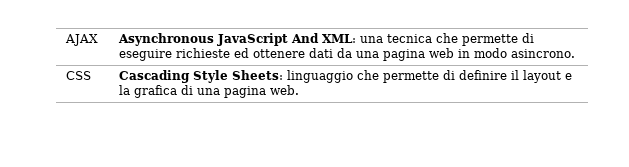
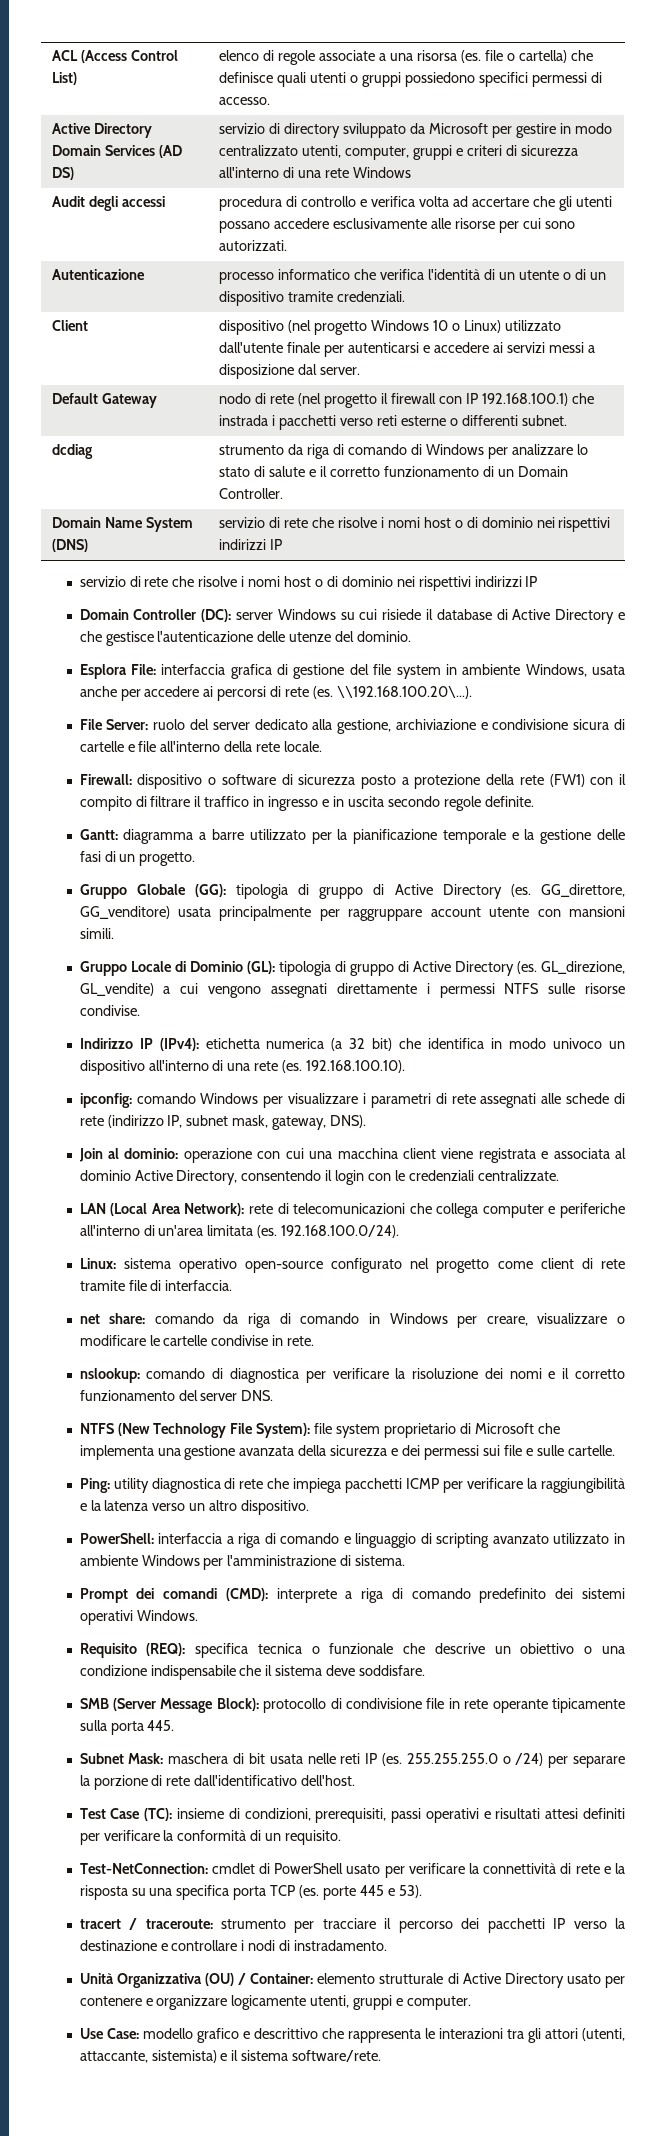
[65,34,99,46] [118,33,535,46] [119,48,576,61] [66,71,92,80] [119,70,573,83] [119,85,300,98] AJAX | Asynchronous JavaScript And XML: una tecnica che permette di eseguire richieste ed ottenere dati da una pagina web in modo asincrono. // CSS | Cascading Style Sheets: linguaggio che permette di definire il layout e la grafica di una pagina web. -> [52,50,179,63] [52,72,78,85] [219,50,593,65] [219,72,602,87] [219,97,271,105] [52,123,153,138] [52,145,183,158] [52,167,75,180] [219,123,612,138] [219,145,578,160] [219,167,412,178] [52,196,166,211] [219,196,612,211] [219,218,575,233] [219,240,288,251] [52,269,146,280] [219,269,606,284] [219,291,406,306] [52,320,89,331] [219,320,561,335] [219,342,595,357] [219,364,361,379] [52,393,158,408] [219,393,594,408] [219,415,567,430] [52,444,94,459] [219,444,588,459] [219,466,568,477] [219,488,284,499] [52,517,194,532] [52,539,89,552] [219,517,611,532] [219,539,283,550] [79,576,538,591] [79,609,626,624] [79,631,412,646] [79,664,625,679] [79,686,472,701] [79,719,625,734] [79,741,323,752] [79,774,626,789] [79,796,534,811] [79,829,625,844] [79,851,196,866] [79,884,625,899] [79,906,625,921] [79,928,114,939] [79,961,625,976] [79,983,625,998] [79,1005,140,1016] [79,1038,625,1051] [79,1060,406,1075] [79,1093,625,1108] [79,1115,367,1130] [78,1148,626,1163] [79,1170,559,1185] [79,1203,625,1218] [79,1225,400,1238] [79,1258,625,1273] [79,1280,233,1291] [79,1313,625,1328] [79,1335,315,1346] [79,1368,625,1383] [79,1390,274,1401] [79,1423,560,1438] [79,1445,615,1460] [79,1478,625,1493] [79,1500,310,1515] [79,1533,625,1548] [79,1555,406,1570] [79,1588,625,1603] [79,1610,198,1625] [79,1643,625,1658] [79,1665,426,1680] [79,1698,625,1713] [79,1720,175,1735] [79,1753,626,1768] [79,1775,356,1790] [79,1808,625,1823] [79,1830,342,1845] [79,1863,625,1878] [79,1885,422,1900] [79,1918,625,1933] [79,1940,388,1951] [79,1973,625,1988] [79,1995,472,2010] [79,2028,625,2043] [79,2050,382,2063] ACL (Access Control List) | elenco di regole associate a una risorsa (es. file o cartella) che definisce quali utenti o gruppi possiedono specifici permessi di accesso. // Active Directory Domain Services (AD DS) | servizio di directory sviluppato da Microsoft per gestire in modo centralizzato utenti, computer, gruppi e criteri di sicurezza all'interno di una rete Windows // Audit degli accessi | procedura di controllo e verifica volta ad accertare che gli utenti possano accedere esclusivamente alle risorse per cui sono autorizzati. // Autenticazione | processo informatico che verifica l'identità di un utente o di un dispositivo tramite credenziali. // Client | dispositivo (nel progetto Windows 10 o Linux) utilizzato dall'utente finale per autenticarsi e accedere ai servizi messi a disposizione dal server. // Default Gateway | nodo di rete (nel progetto il firewall con IP 192.168.100.1) che instrada i pacchetti verso reti esterne o differenti subnet. // dcdiag | strumento da riga di comando di Windows per analizzare lo stato di salute e il corretto funzionamento di un Domain Controller. // Domain Name System (DNS) | servizio di rete che risolve i nomi host o di dominio nei rispettivi indirizzi IP // servizio di rete che risolve i nomi host o di dominio nei rispettivi indirizzi IP // Domain Controller (DC): server Windows su cui risiede il database di Active Directory e che gestisce l'autenticazione delle utenze del dominio. // Esplora File: interfaccia grafica di gestione del file system in ambiente Windows, usata anche per accedere ai percorsi di rete (es. \\192.168.100.20\...). // File Server: ruolo del server dedicato alla gestione, archiviazione e condivisione sicura di cartelle e file all'interno della rete locale. // Firewall: dispositivo o software di sicurezza posto a protezione della rete (FW1) con il compito di filtrare il traffico in ingresso e in uscita secondo regole definite. // Gantt: diagramma a barre utilizzato per la pianificazione temporale e la gestione delle fasi di un progetto. // Gruppo Globale (GG): tipologia di gruppo di Active Directory (es. GG_direttore, GG_venditore) usata principalmente per raggruppare account utente con mansioni simili. // Gruppo Locale di Dominio (GL): tipologia di gruppo di Active Directory (es. GL_direzione, GL_vendite) a cui vengono assegnati direttamente i permessi NTFS sulle risorse condivise. // Indirizzo IP (IPv4): etichetta numerica (a 32 bit) che identifica in modo univoco un dispositivo all'interno di una rete (es. 192.168.100.10). // ipconfig: comando Windows per visualizzare i parametri di rete assegnati alle schede di rete (indirizzo IP, subnet mask, gateway, DNS). // Join al dominio: operazione con cui una macchina client viene registrata e associata al dominio Active Directory, consentendo il login con le credenziali centralizzate. // LAN (Local Area Network): rete di telecomunicazioni che collega computer e periferiche all'interno di un'area limitata (es. 192.168.100.0/24). // Linux: sistema operativo open-source configurato nel progetto come client di rete tramite file di interfaccia. // net share: comando da riga di comando in Windows per creare, visualizzare o modificare le cartelle condivise in rete. // nslookup: comando di diagnostica per verificare la risoluzione dei nomi e il corretto funzionamento del server DNS. // NTFS (New Technology File System): file system proprietario di Microsoft che implementa una gestione avanzata della sicurezza e dei permessi sui file e sulle cartelle. // Ping: utility diagnostica di rete che impiega pacchetti ICMP per verificare la raggiungibilità e la latenza verso un altro dispositivo. // PowerShell: interfaccia a riga di comando e linguaggio di scripting avanzato utilizzato in ambiente Windows per l'amministrazione di sistema. // Prompt dei comandi (CMD): interprete a riga di comando predefinito dei sistemi operativi Windows. // Requisito (REQ): specifica tecnica o funzionale che descrive un obiettivo o una condizione indispensabile che il sistema deve soddisfare. // SMB (Server Message Block): protocollo di condivisione file in rete operante tipicamente sulla porta 445. // Subnet Mask: maschera di bit usata nelle reti IP (es. 255.255.255.0 o /24) per separare la porzione di rete dall'identificativo dell'host. // Test Case (TC): insieme di condizioni, prerequisiti, passi operativi e risultati attesi definiti per verificare la conformità di un requisito. // Test-NetConnection: cmdlet di PowerShell usato per verificare la connettività di rete e la risposta su una specifica porta TCP (es. porte 445 e 53). // tracert / traceroute: strumento per tracciare il percorso dei pacchetti IP verso la destinazione e controllare i nodi di instradamento. // Unità Organizzativa (OU) / Container: elemento strutturale di Active Directory usato per contenere e organizzare logicamente utenti, gruppi e computer. // Use Case: modello grafico e descrittivo che rappresenta le interazioni tra gli attori (utenti, attaccante, sistemista) e il sistema software/rete.

